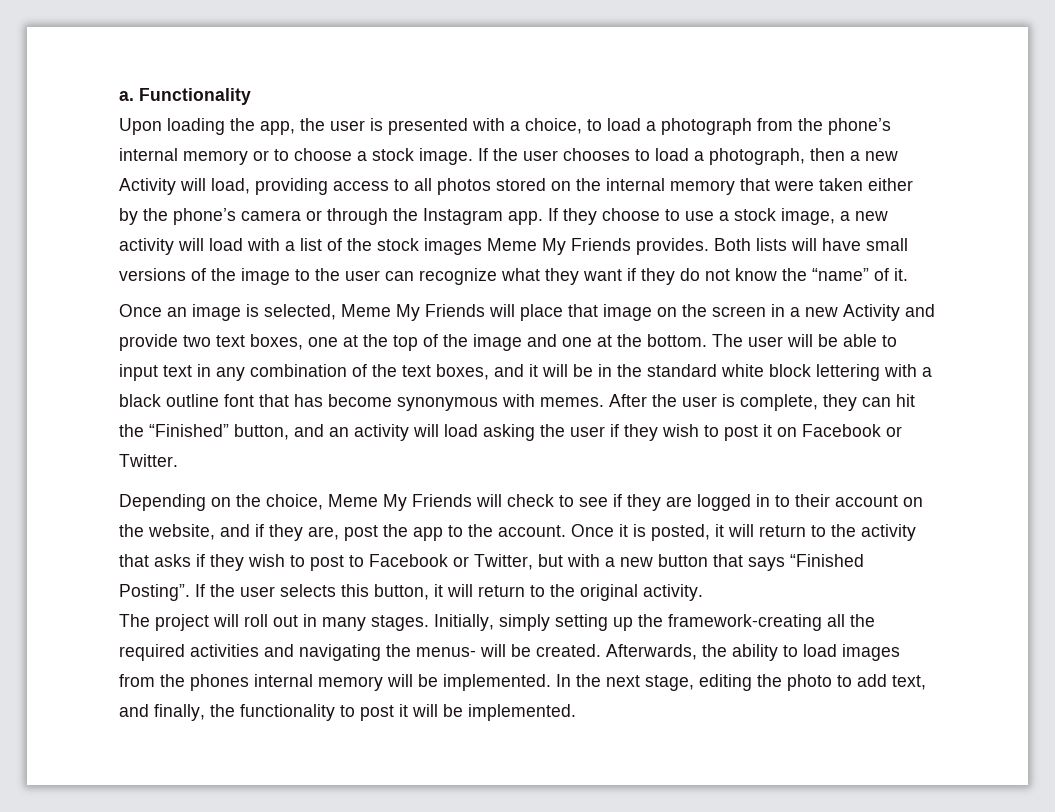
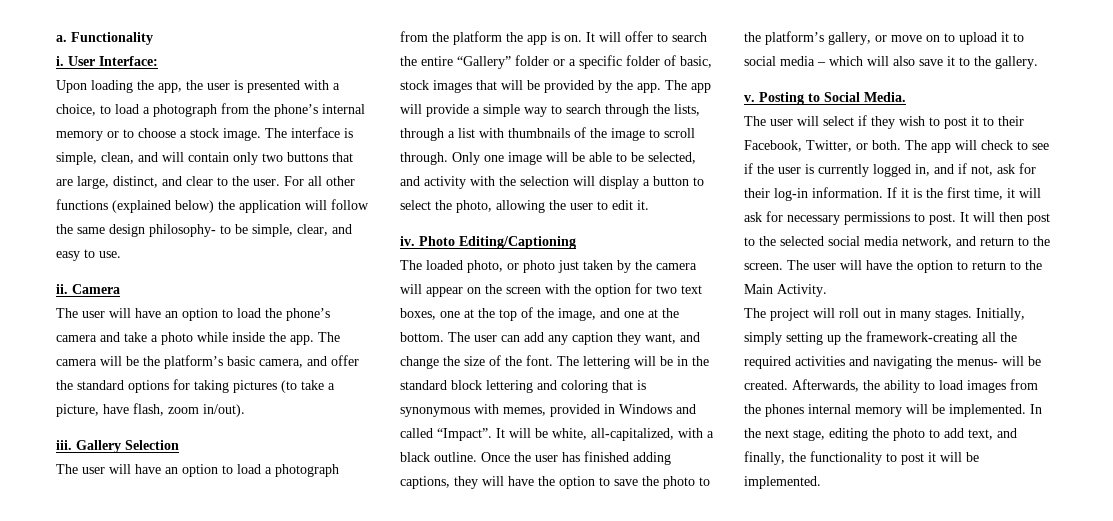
(251, 96) none -> [56,56,158,66] // i. User Interface:
[478,148,898,165] [119,178,913,195] [119,208,888,225] [119,238,908,255] [119,268,908,285] [119,304,935,321] [119,334,178,351] If the user chooses to load a photograph, then a new Activity will load, providing access to all photos stored on the internal memory that were taken either by the phone’s camera or through the Instagram app. If they choose to use a stock image, a new activity will load with a list of the stock images Meme My Friends provides. Both lists will have small versions of the image to the user can recognize what they want if they do not know the “name” of it. // Once an image is selected, Meme My Friends will place that image on the screen in a new Activity and provide -> [265,127,353,138] [56,152,353,165] [56,176,355,189] [56,199,369,213] [56,224,352,237] [56,249,121,261] [56,284,120,294] [56,308,330,321] [56,332,340,345] [56,355,359,369] [56,379,335,393] [56,403,245,417] [56,440,179,453] [56,464,339,477] [400,31,707,45] [400,55,712,69] [400,80,711,93] [400,104,700,117] [400,127,695,141] [400,152,696,165] [400,176,704,189] [400,200,649,213] [400,236,576,249] [400,260,697,273] [400,283,652,297] The interface is simple, clean, and will contain only two buttons that are large, distinct, and clear to the user. For all other functions (explained below) the application will follow the same design philosophy- to be simple, clear, and easy to use. // ii. Camera // The user will have an option to load the phone’s camera and take a photo while inside the app. The camera will be the platform’s basic camera, and offer the standard options for taking pictures (to take a picture, have flash, zoom in/out). // iii. Gallery Selection // The user will have an option to load a photograph from the platform the app is on. It will offer to search the entire “Gallery” folder or a specific folder of basic, stock images that will be provided by the app. The app will provide a simple way to search through the lists, through a list with thumbnails of the image to scroll through. Only one image will be able to be selected, and activity with the selection will display a button to select the photo, allowing the user to edit it. // iv. Photo Editing/Captioning // The loaded photo, or photo just taken by the camera will appear on the screen with the option for
[473,334,522,351] image -> [558,308,596,321] image,
[787,334,897,347] [119,364,538,381] will be able to input text in any combination of the text boxes, and it -> [501,332,700,345] [400,355,630,369] can add any caption they want, and change the size of the font. The lettering
[721,364,764,377] white -> (447, 385) none
[884,364,932,377] [119,394,915,411] [119,424,605,441] with a black outline font that has become synonymous with memes. After the user is complete, they can hit the “Finished” button, and an activity will load asking the user -> [537,380,646,393] [400,404,696,417] [400,428,714,441] [400,451,671,465] [400,476,710,489] [744,31,1024,45] [744,56,1038,69] [744,92,906,105] [744,116,854,126] and coloring that is synonymous with memes, provided in Windows and called “Impact”. It will be white, all-capitalized, with a black outline. Once the user has finished adding captions, they will have the option to save the photo to the platform’s gallery, or move on to upload it to social media – which will also save it to the gallery. // v. Posting to Social Media. // The user will select
[777,424,902,437] [119,454,178,467] [119,494,472,511] on Facebook or Twitter. // Depending on the choice, Meme My Friends -> [983,116,1024,126] [744,140,951,153] to their Facebook, Twitter, or both. The app
[627,494,923,511] [119,524,916,541] [119,554,864,571] [119,584,703,601] they are logged in to their account on the website, and if they are, post the app to the account. Once it is posted, it will return to the activity that asks if they wish to post to Facebook or Twitter, but with a new button that says “Finished Posting”. If the user selects this button, it will return to the original activity. -> [757,163,1036,177] [744,187,1041,201] [744,211,1050,225] [744,236,1050,248] [744,260,1042,273] [744,284,827,297] the user is currently logged in, and if not, ask for their log-in information. If it is the first time, it will ask for necessary permissions to post. It will then post to the selected social media network, and return to the screen. The user will have the option to return to the Main Activity.

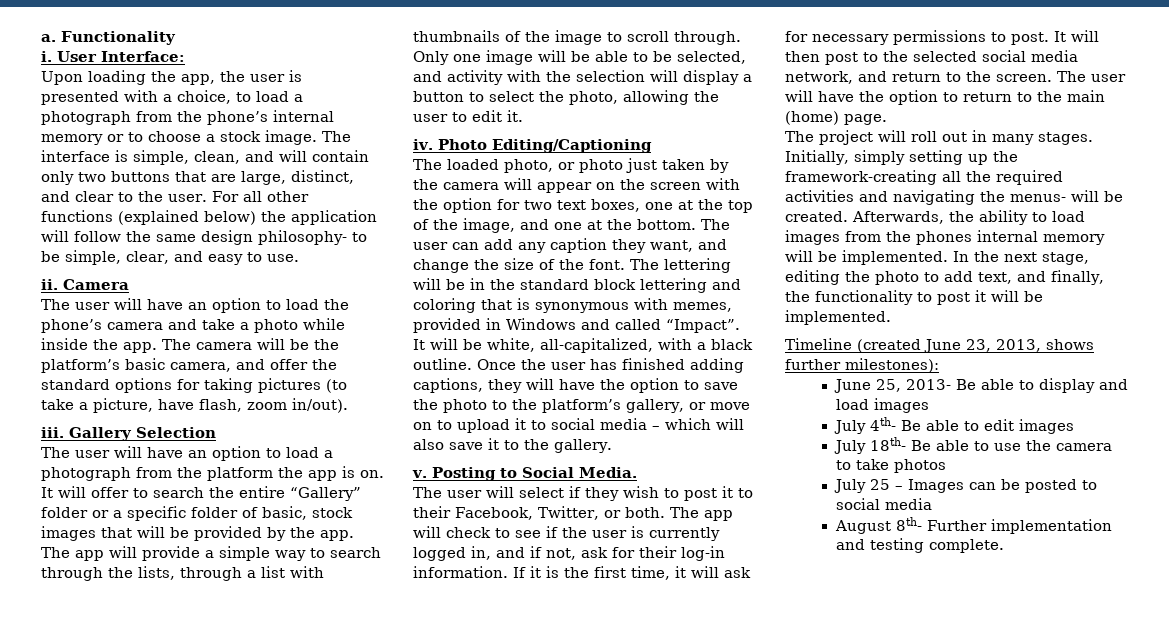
[744,284,827,297] Main Activity. -> [1067,90,1105,102] [785,111,887,125] main (home) page.
(821, 482) none -> [785,338,1094,353] [785,358,939,373] [833,378,1128,393] [835,398,929,413] [833,417,1074,434] [833,437,1112,454] [835,459,946,473] [833,479,1097,493] [835,498,932,510] [834,517,1112,534] [835,538,1004,553] // Timeline (created June 23, 2013, shows further milestones): // June 25, 2013- Be able to display and load images // July 4th- Be able to edit images // July 18th- Be able to use the camera to take photos // July 25 – Images can be posted to social media // August 8th- Further implementation and testing complete.

